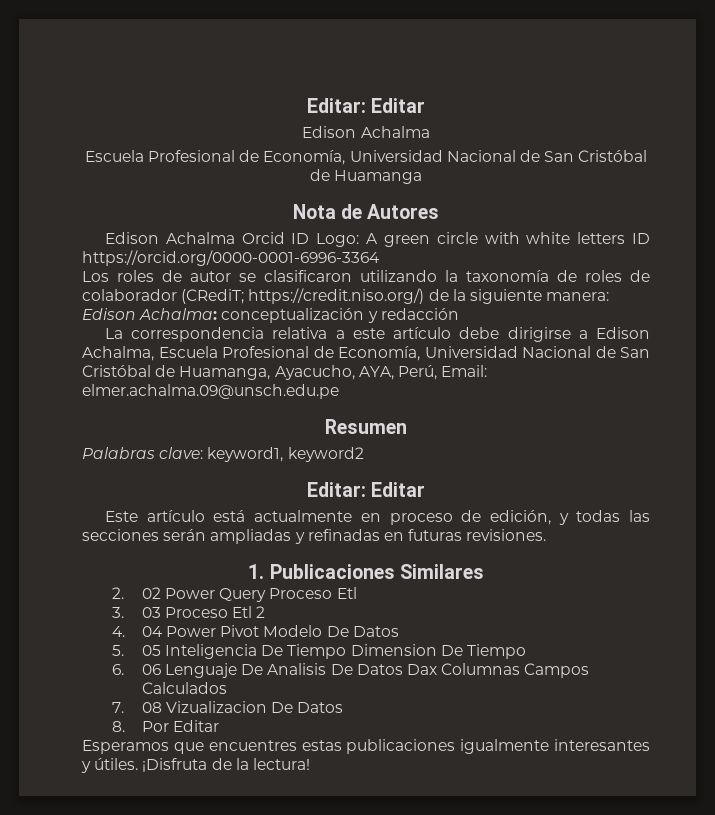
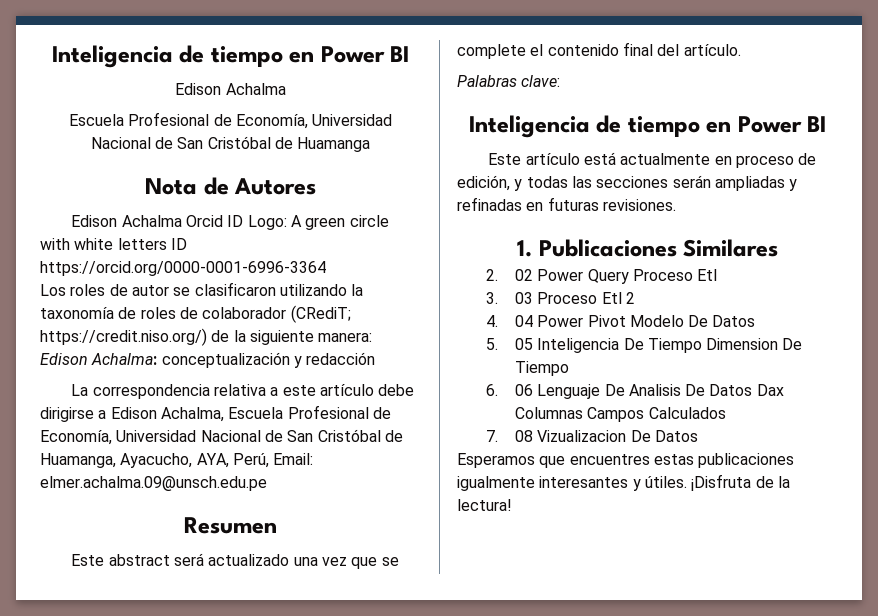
[306,98,426,113] Editar: Editar -> [51,45,410,68] Inteligencia de tiempo en Power BI
[82,447,364,462] [306,482,426,497] Palabras clave: keyword1, keyword2 // Editar: Editar -> [71,553,399,569] [457,42,741,59] [457,75,561,87] [468,115,827,138] Este abstract será actualizado una vez que se complete el contenido final del artículo. // Palabras clave: // Inteligencia de tiempo en Power BI
[111,720,219,732] // 8. Por Editar -> (698, 436) none

